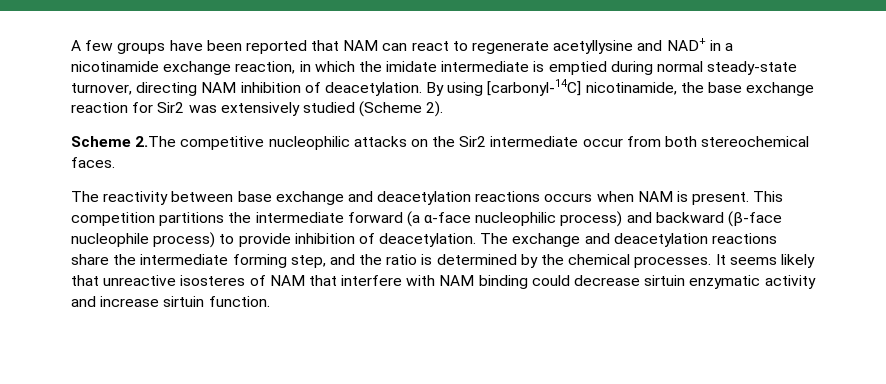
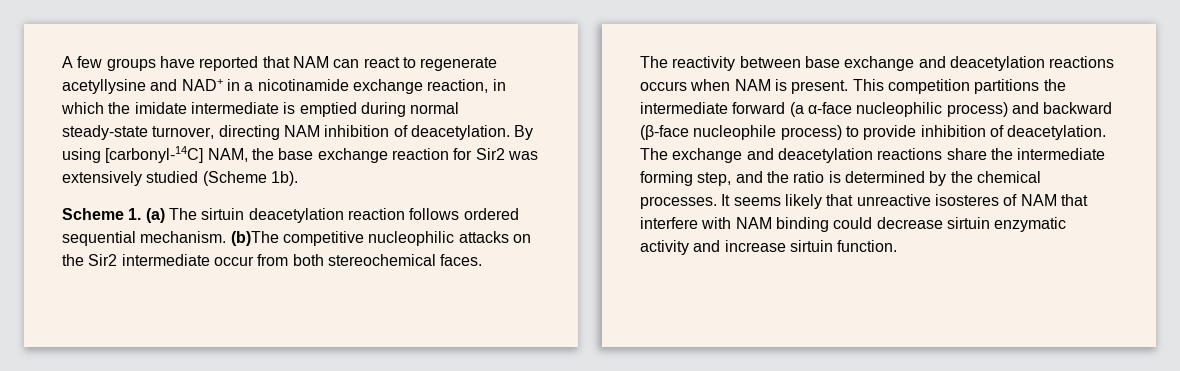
[206,40,242,51] been -> (195, 62) none
[585,82,677,95] nicotinamide, -> [207,148,248,162] NAM,
[426,101,444,117] 2). -> [270,171,298,186] 1b).
[135,136,177,147] 2.The -> [128,208,519,223] [62,231,279,246] 1. (a) The sirtuin deacetylation reaction follows ordered sequential mechanism. (b)The

